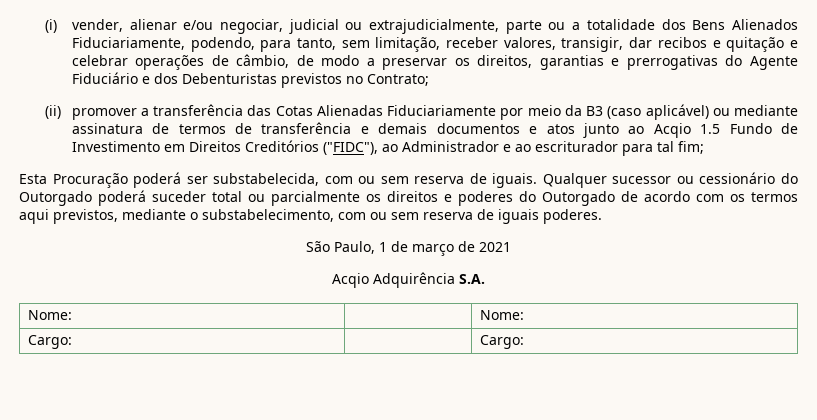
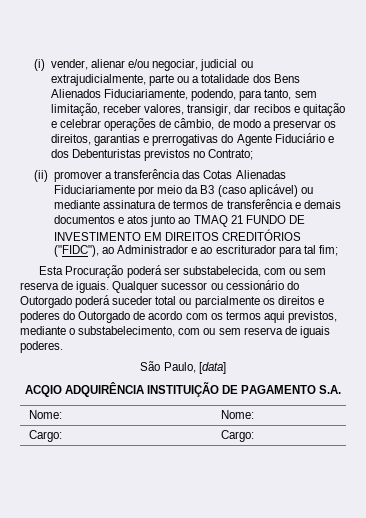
[653,123,798,138] [71,140,319,152] Acqio 1.5 Fundo de Investimento em Direitos Creditórios -> [193,215,305,227] [54,229,302,241] TMAQ 21 FUNDO DE INVESTIMENTO EM DIREITOS CREDITÓRIOS
[379,241,511,256] [332,272,455,288] 1 de março de 2021 // Acqio Adquirência -> [198,362,226,374] [24,382,317,397] [data] // ACQIO ADQUIRÊNCIA INSTITUIÇÃO DE PAGAMENTO

